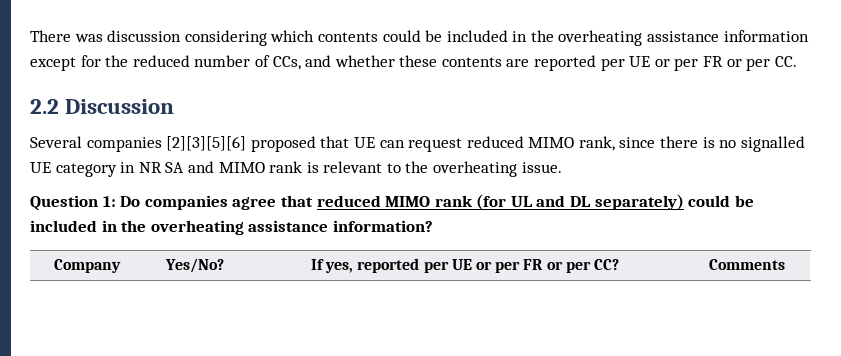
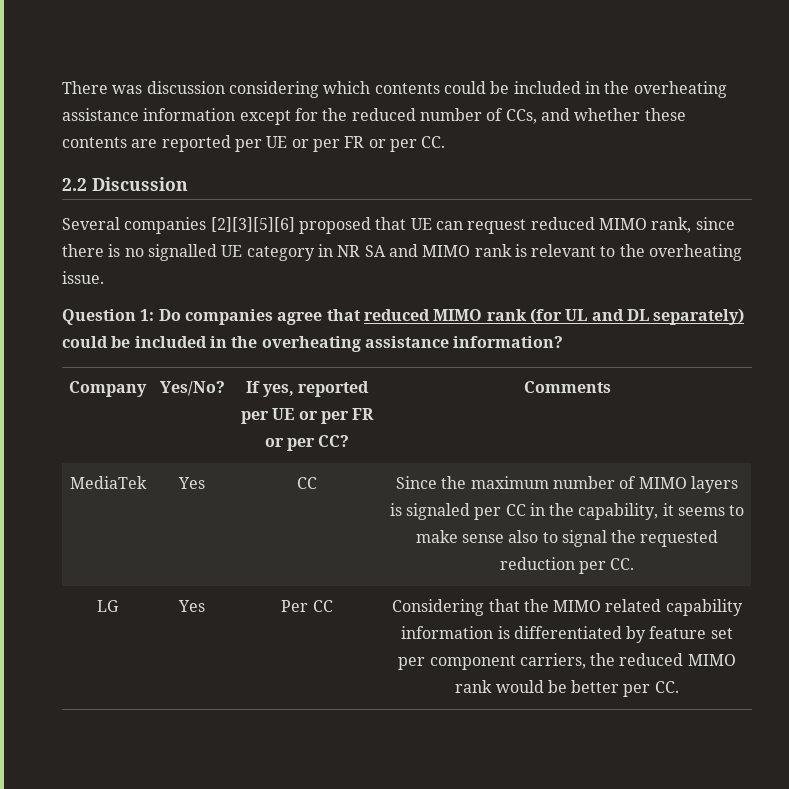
(785, 264) none -> [69,476,147,489] [178,477,205,489] [297,477,317,489] [396,476,738,493] [389,503,745,520] [415,530,719,547] [499,557,635,574] [97,600,119,612] [178,600,205,612] [281,600,333,612] [392,599,743,616] [401,626,733,643] [398,653,736,670] [455,680,679,697] // MediaTek | Yes | CC | Since the maximum number of MIMO layers is signaled per CC in the capability, it seems to make sense also to signal the requested reduction per CC. // LG | Yes | Per CC | Considering that the MIMO related capability information is differentiated by feature set per component carriers, the reduced MIMO rank would be better per CC.

